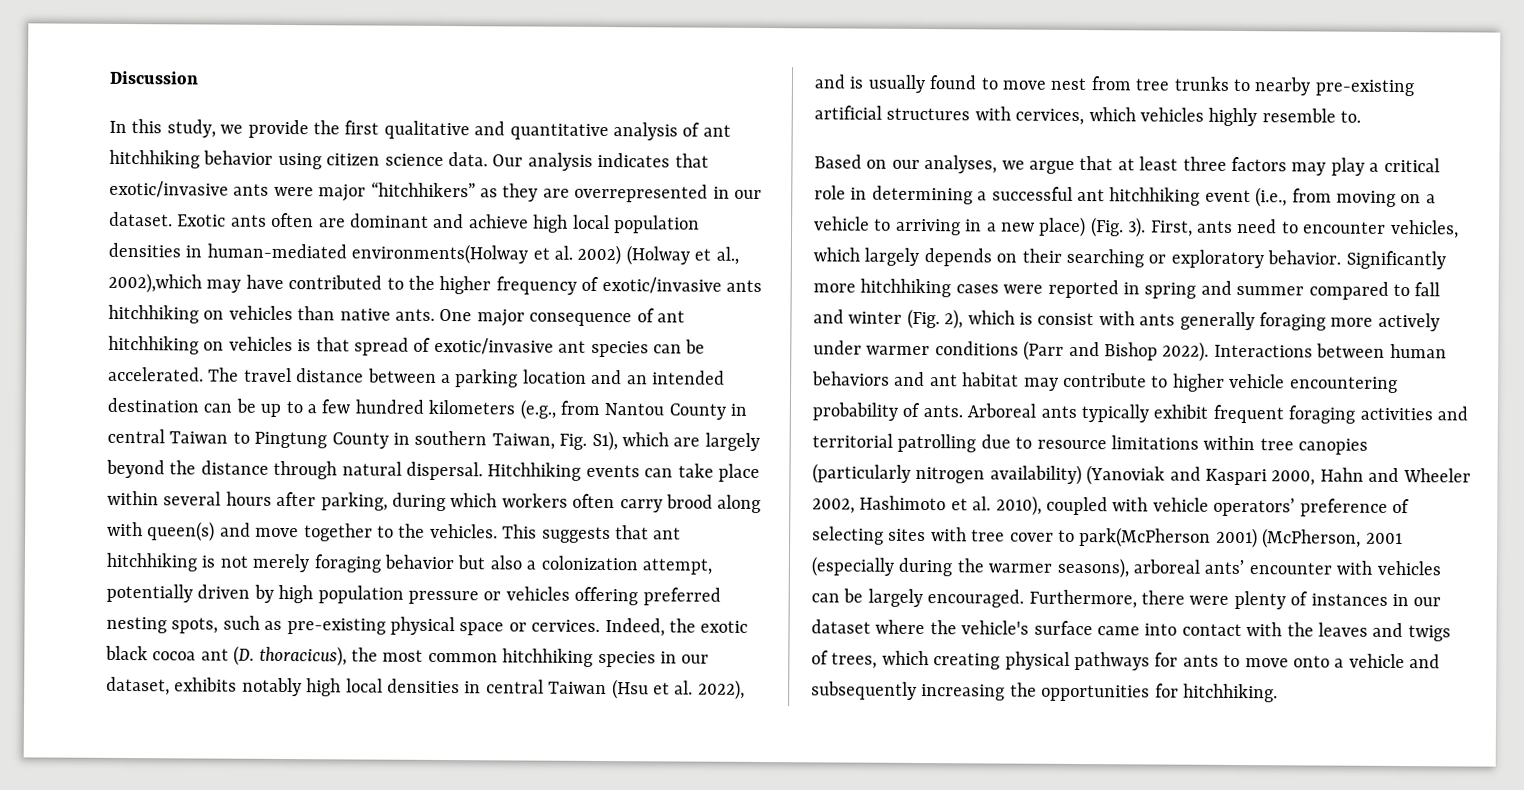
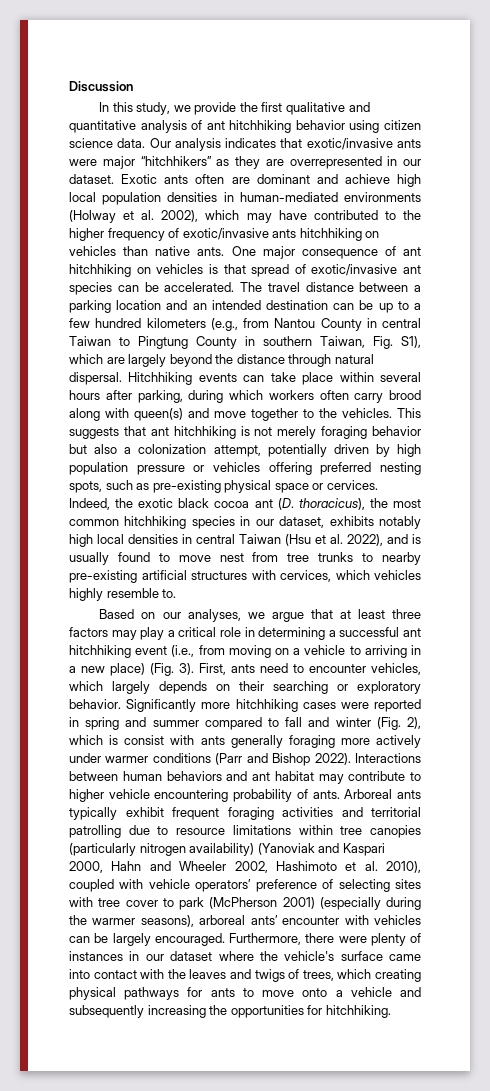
[351,243,739,266] [108,272,202,294] environments(Holway et al. 2002) (Holway et al., 2002),which -> [343,192,421,202] [69,210,240,223] environments (Holway et al. 2002), which
[1079,526,1403,549] park(McPherson 2001) (McPherson, 2001 -> [179,897,315,910] park (McPherson 2001)

